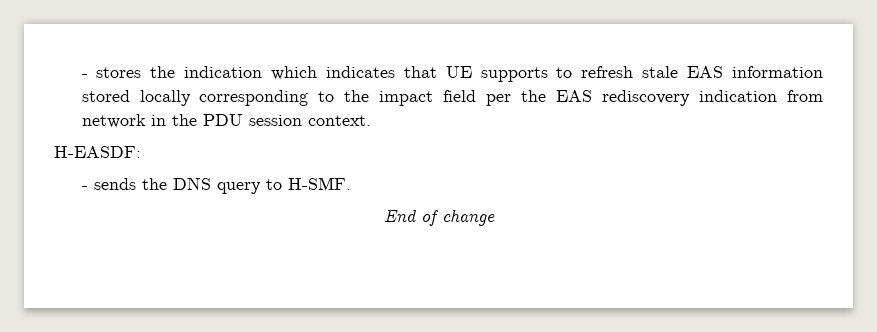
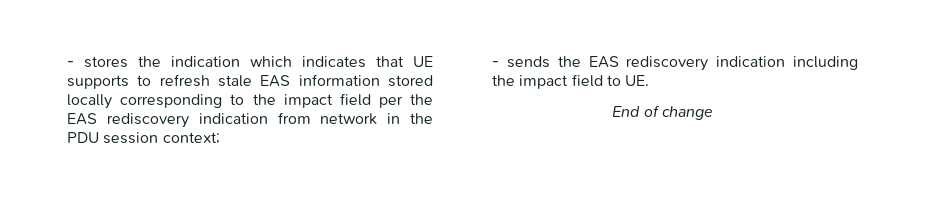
[307,115,371,126] [54,146,141,158] context. // H-EASDF: -> [162,132,220,144] context;
[172,177,351,194] DNS query to H-SMF. -> [588,56,859,71] [492,74,650,89] EAS rediscovery indication including the impact field to UE.

